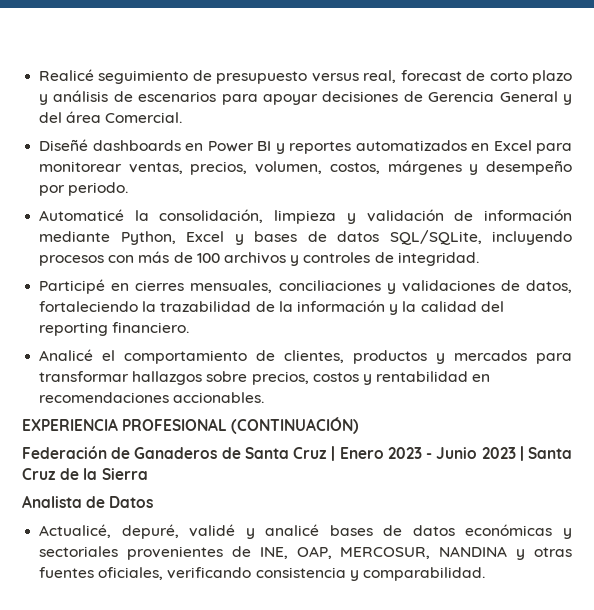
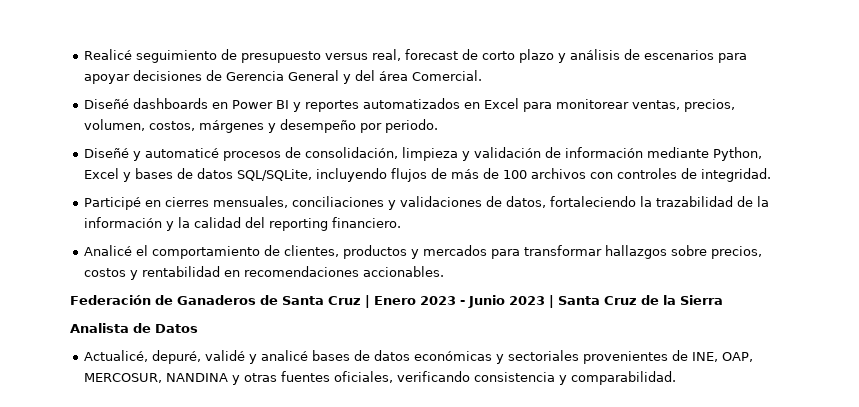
[39,209,149,221] Automaticé la -> [84,147,302,161] Diseñé y automaticé procesos de
[39,255,135,266] procesos con -> [391,168,448,182] flujos de
[290,255,300,266] y -> [590,172,614,179] con
[22,417,360,434] // EXPERIENCIA PROFESIONAL (CONTINUACIÓN) -> (445, 271) none

